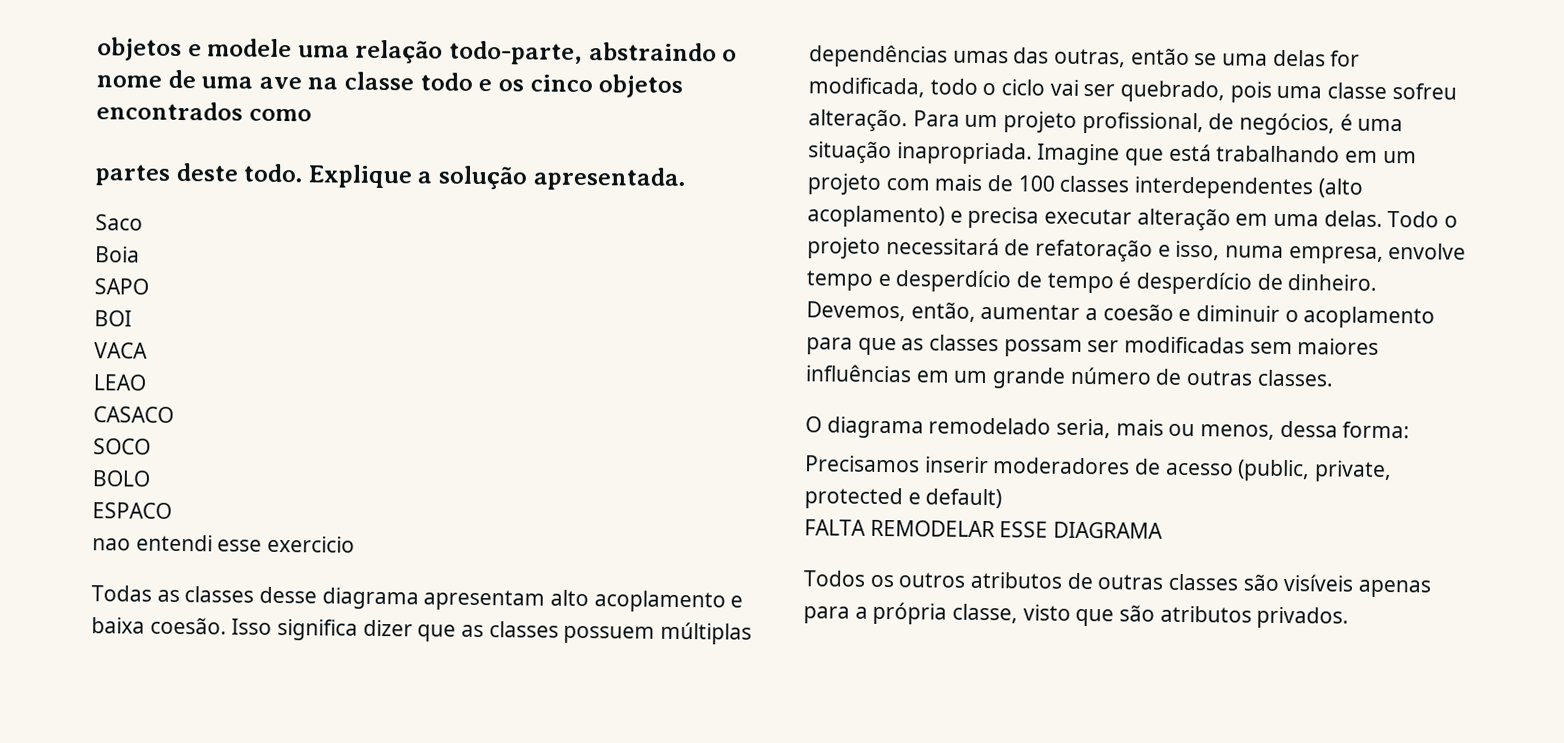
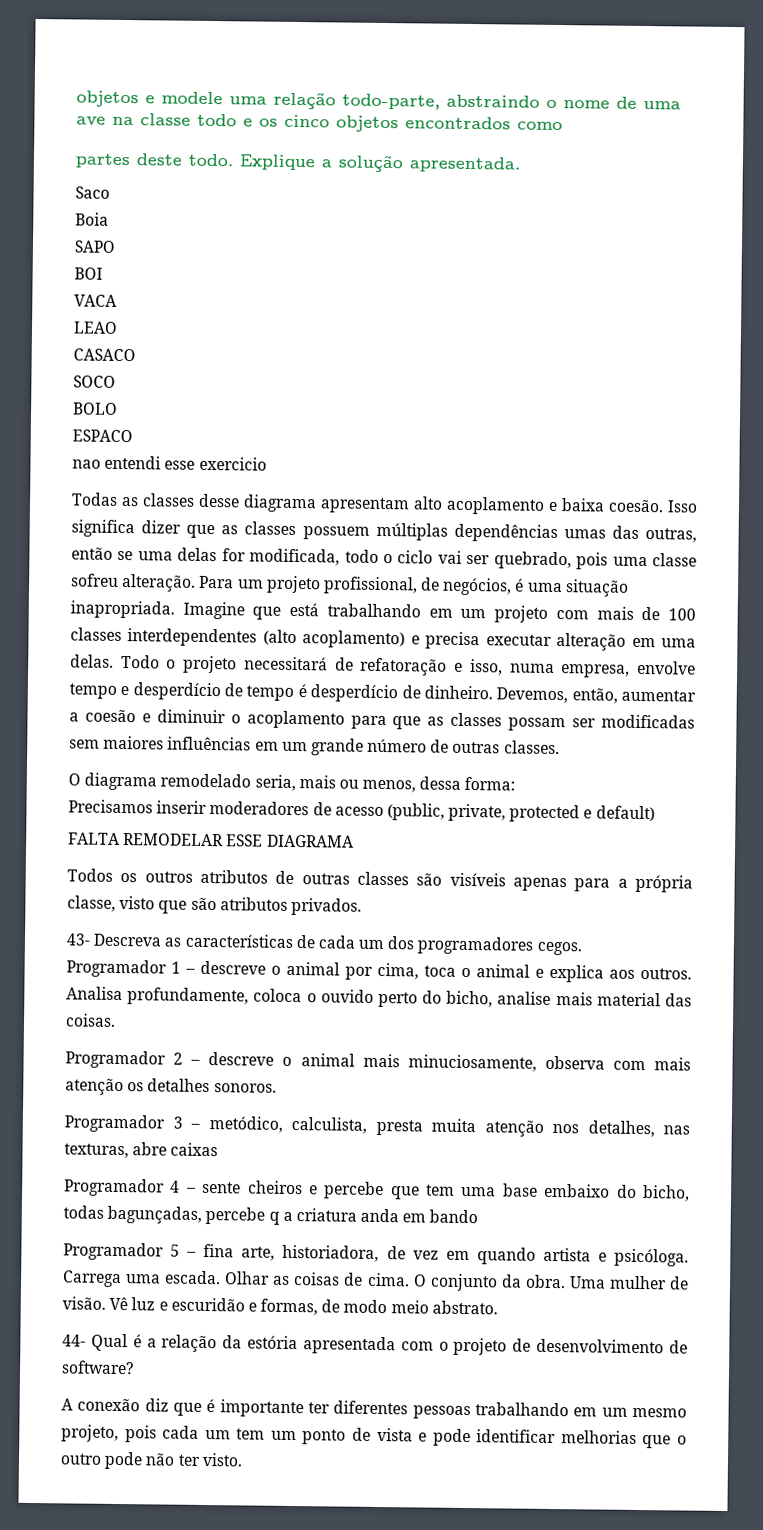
(1350, 617) none -> [66,933,582,956] [66,959,692,983] [66,986,692,1008] [65,1013,116,1027] [65,1050,692,1072] [65,1078,277,1096] [64,1114,690,1138] [64,1142,219,1159] [64,1178,690,1202] [63,1205,479,1225] [63,1242,689,1267] [62,1270,689,1292] [62,1296,498,1316] [62,1333,688,1356] [61,1360,134,1375] [61,1398,687,1420] [61,1424,687,1449] [60,1451,243,1470] // 43- Descreva as características de cada um dos programadores cegos. // Programador 1 – descreve o animal por cima, toca o animal e explica aos outros. Analisa profundamente, coloca o ouvido perto do bicho, analise mais material das coisas. // Programador 2 – descreve o animal mais minuciosamente, observa com mais atenção os detalhes sonoros. // Programador 3 – metódico, calculista, presta muita atenção nos detalhes, nas texturas, abre caixas // Programador 4 – sente cheiros e percebe que tem uma base embaixo do bicho, todas bagunçadas, percebe q a criatura anda em bando // Programador 5 – fina arte, historiadora, de vez em quando artista e psicóloga. Carrega uma escada. Olhar as coisas de cima. O conjunto da obra. Uma mulher de visão. Vê luz e escuridão e formas, de modo meio abstrato. // 44- Qual é a relação da estória apresentada com o projeto de desenvolvimento de software? // A conexão diz que é importante ter diferentes pessoas trabalhando em um mesmo projeto, pois cada um tem um ponto de vista e pode identificar melhorias que o outro pode não ter visto.

